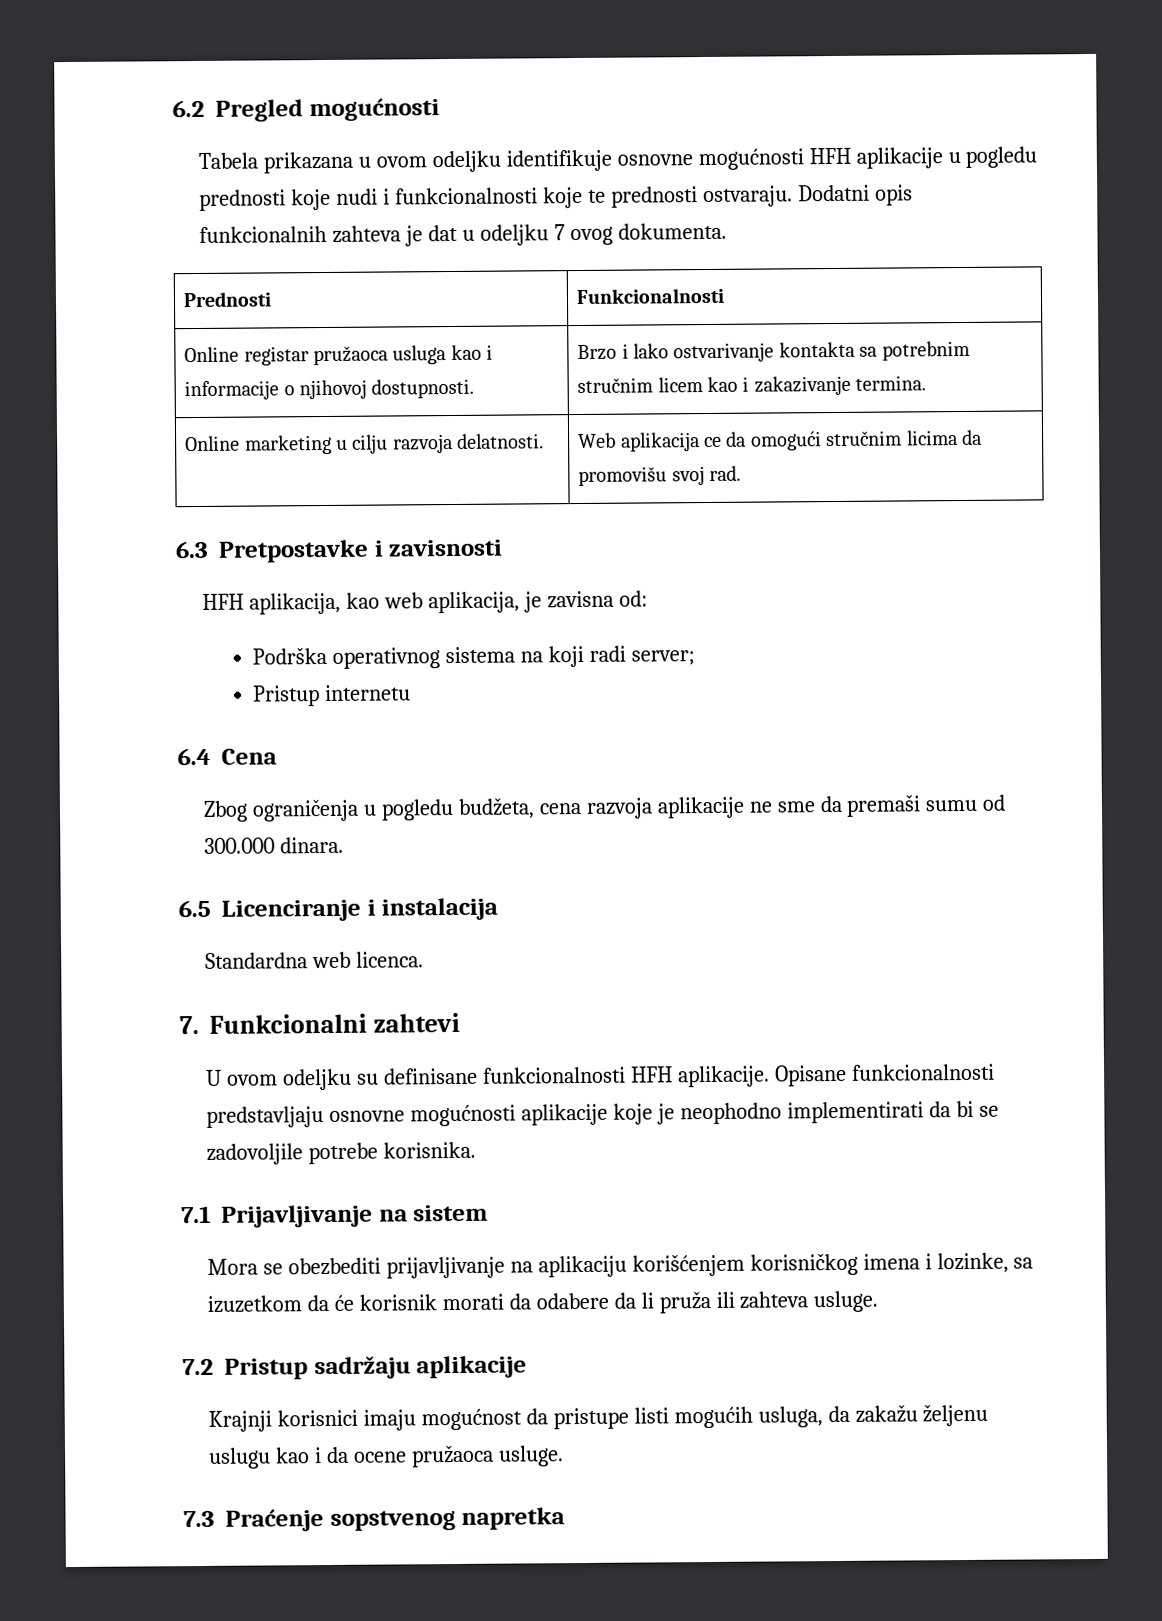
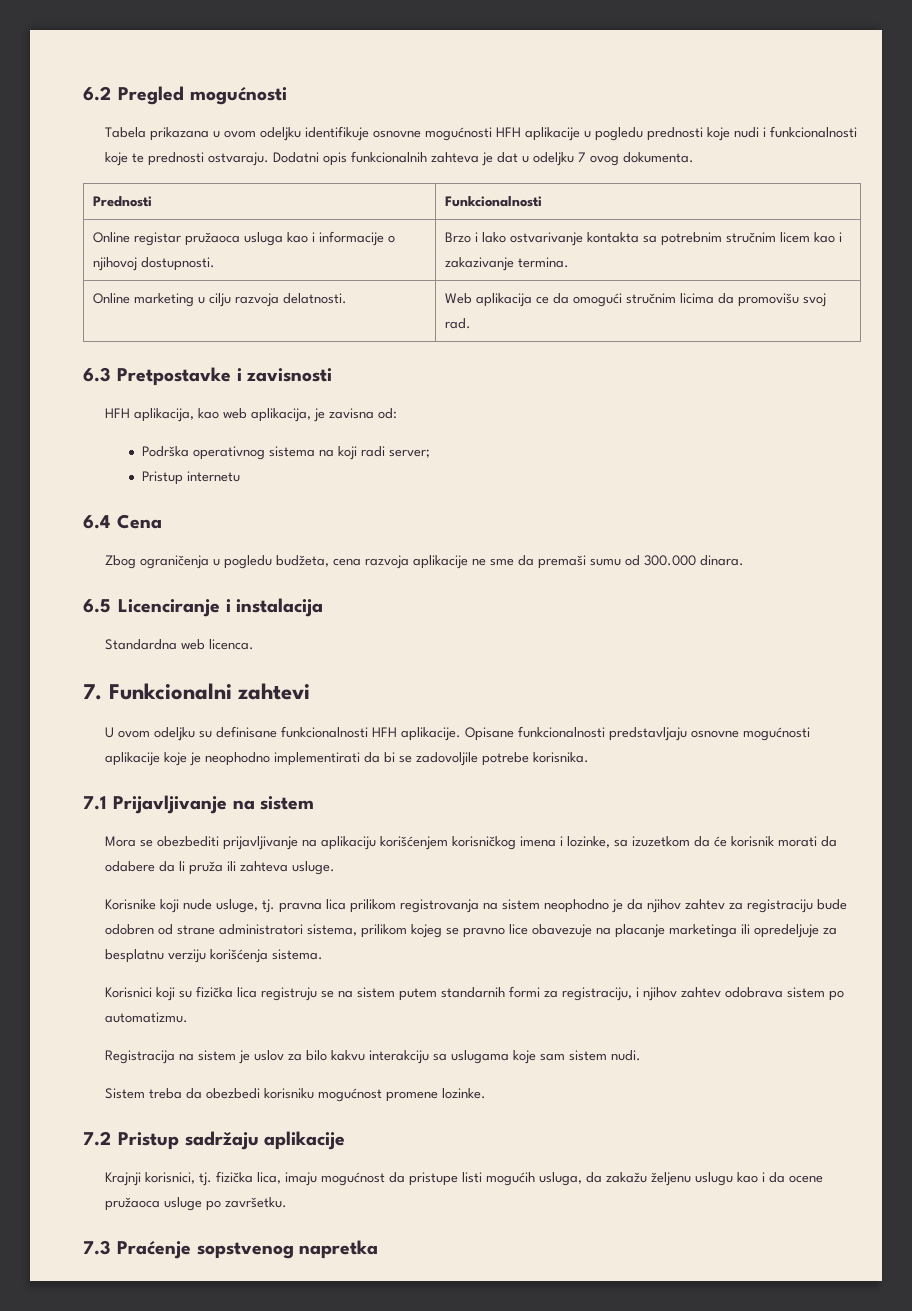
(879, 1301) none -> [104,899,847,913] [104,924,837,938] [104,949,323,963] [104,986,844,1001] [104,1012,188,1023] [104,1050,641,1064] [104,1088,486,1102] // Korisnike koji nude usluge, tj. pravna lica prilikom registrovanja na sistem neophodno je da njihov zahtev za registraciju bude odobren od strane administratori sistema, prilikom kojeg se pravno lice obavezuje na placanje marketinga ili opredeljuje za besplatnu verziju korišćenja sistema. // Korisnici koji su fizička lica registruju se na sistem putem standarnih formi za registraciju, i njihov zahtev odobrava sistem po automatizmu. // Registracija na sistem je uslov za bilo kakvu interakciju sa uslugama koje sam sistem nudi. // Sistem treba da obezbedi korisniku mogućnost promene lozinke.
[277,1409,359,1427] korisnici -> [144,1171,281,1186] korisnici, tj. fizička lica,
[497,1445,564,1467] usluge. -> [163,1197,287,1211] usluge po završetku.

